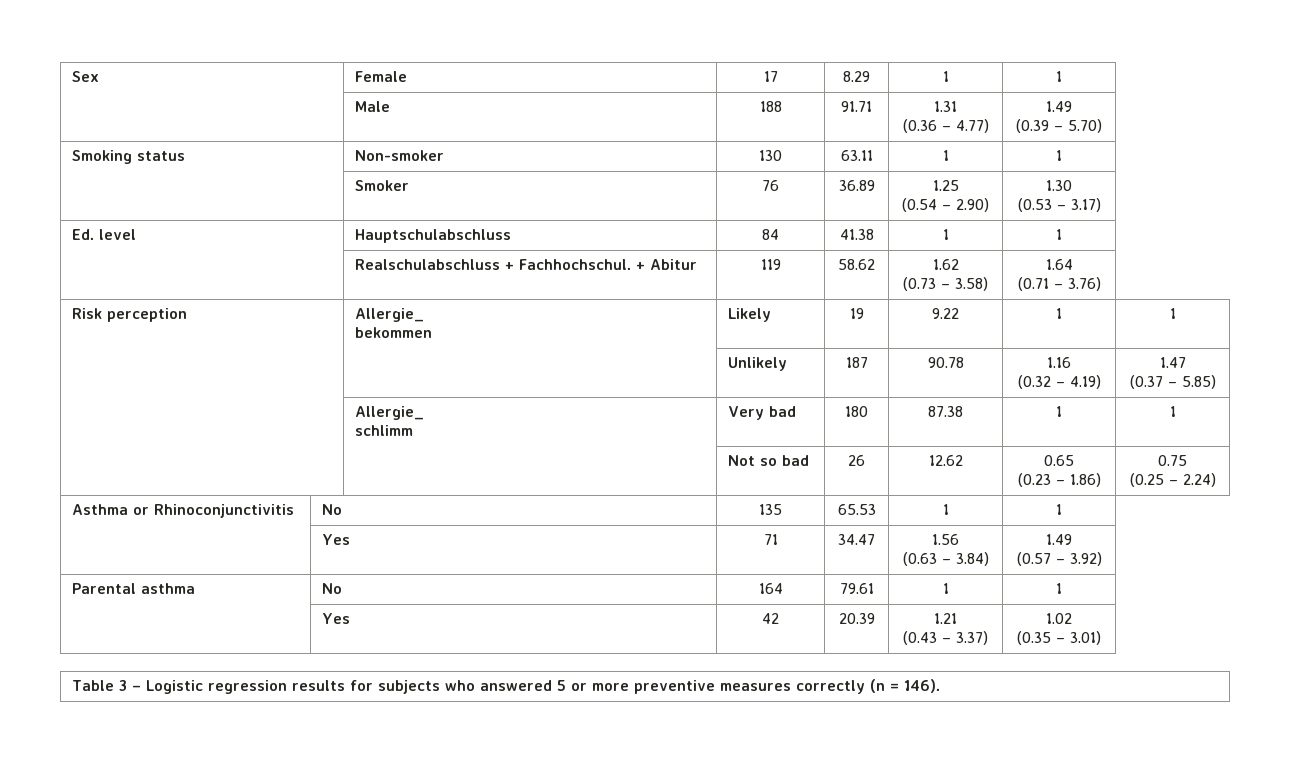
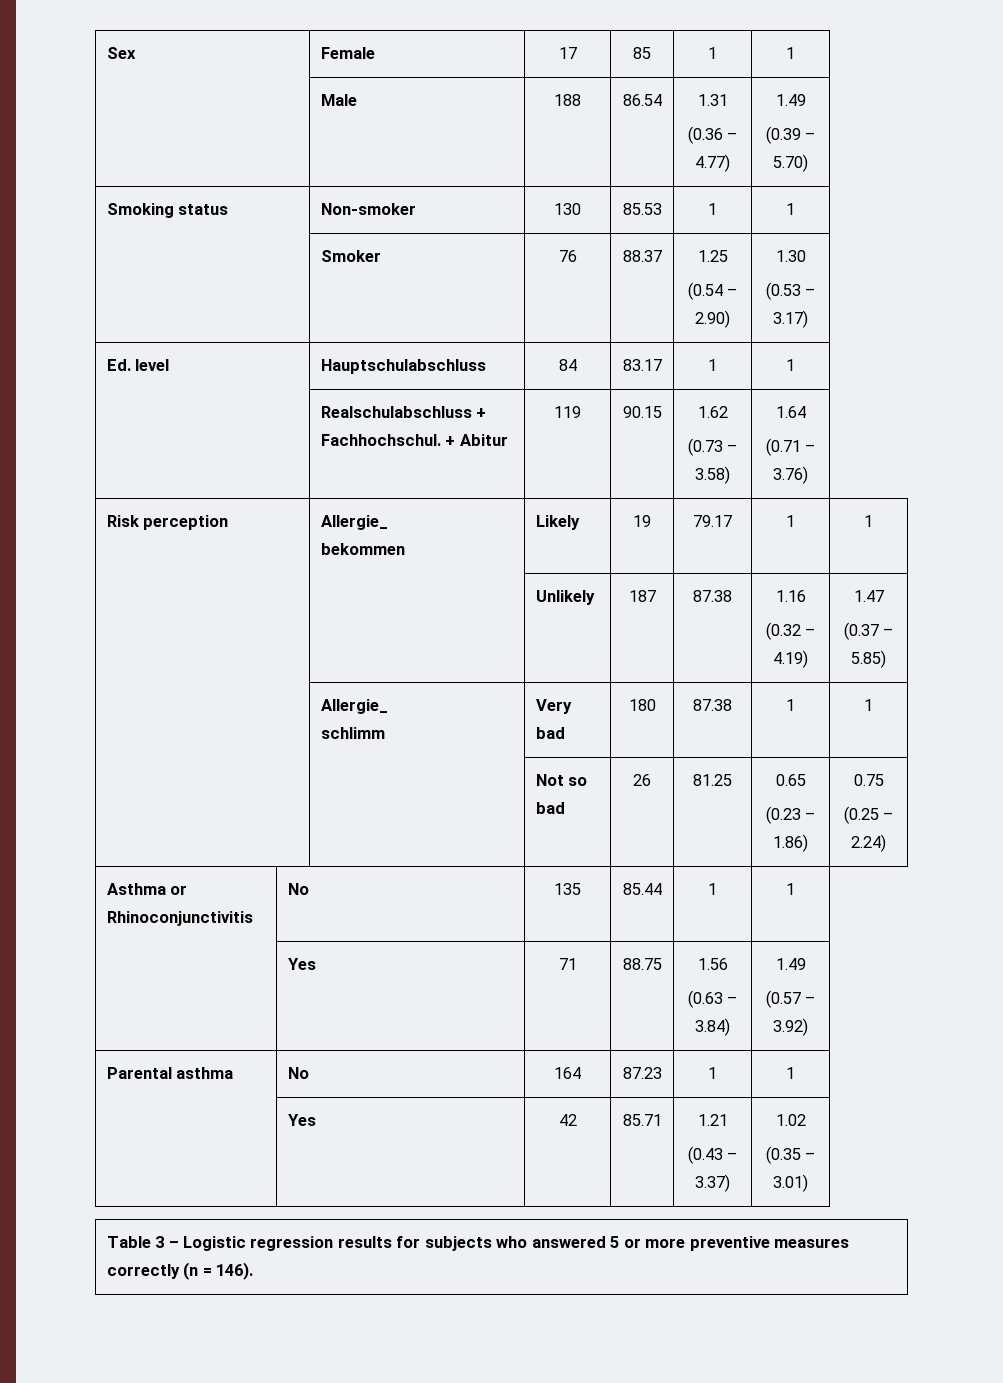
[843,71,870,82] 8.29 -> [633,47,651,59] 85
[841,101,872,112] 91.71 -> [622,94,662,106] 86.54
[840,150,873,161] 63.11 -> [622,203,662,215] 85.53
[838,180,875,191] 36.89 -> [622,250,662,262] 88.37
[839,229,874,240] 41.38 -> [622,359,662,371] 83.17
[838,259,875,270] 58.62 -> [622,406,662,418] 90.15
[932,308,959,319] 9.22 -> [693,515,732,527] 79.17
[927,357,964,368] 90.78 -> [693,590,732,602] 87.38
[928,455,963,466] 12.62 -> [693,774,732,786] 81.25
[837,504,876,515] 65.53 -> [622,883,662,895] 85.44
[838,534,875,545] 34.47 -> [622,958,662,970] 88.75
[839,583,874,594] 79.61 -> [622,1067,662,1079] 87.23
[838,613,875,624] 20.39 -> [622,1114,662,1126] 85.71

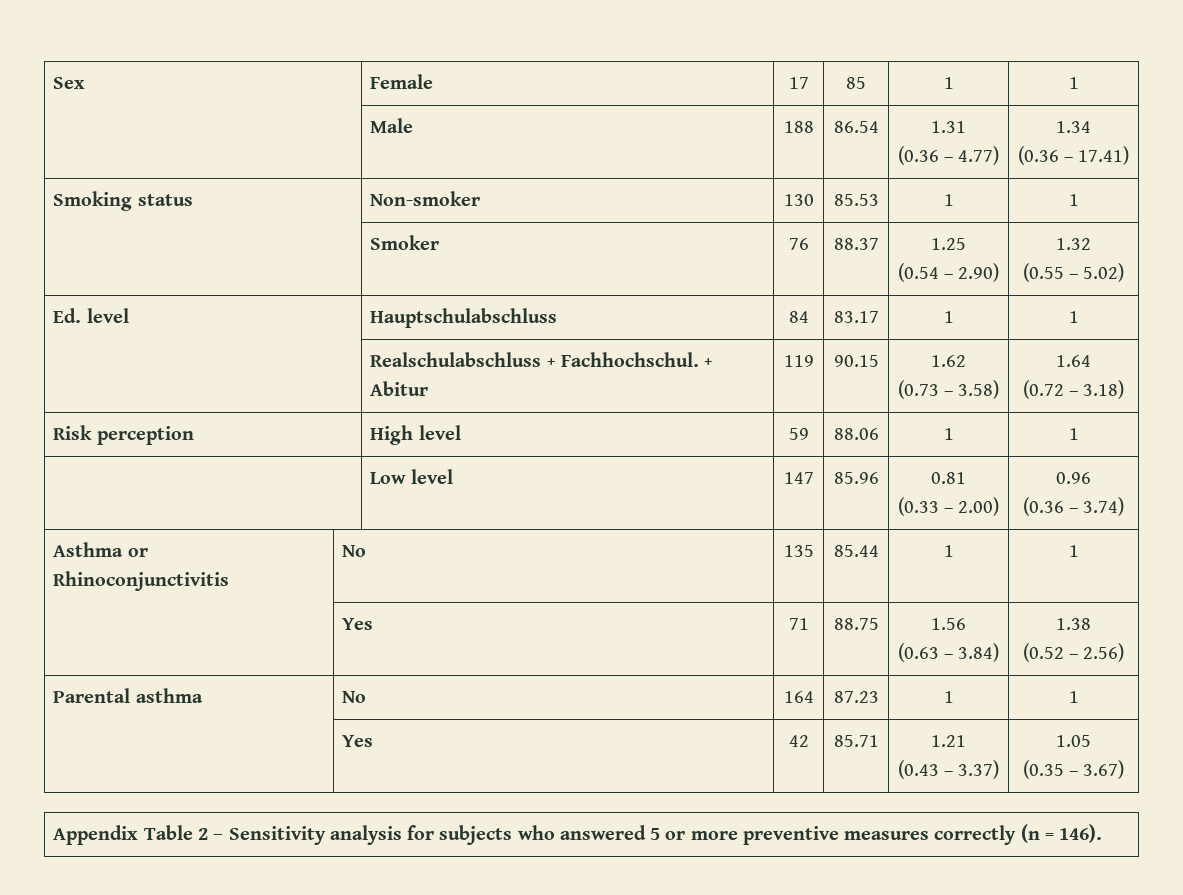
[775,94,806,106] [765,126,816,144] [773,154,808,172] 1.49 // (0.39 – 5.70) -> [1056,121,1091,133] [1017,146,1130,165] 1.34 // (0.36 – 17.41)
[775,250,806,262] [765,282,816,300] [773,310,808,328] 1.30 // (0.53 – 3.17) -> [1056,238,1091,250] [1022,263,1125,282] 1.32 // (0.55 – 5.02)
[765,438,816,456] [773,466,808,484] (0.71 – 3.76) -> [1022,380,1125,399] (0.72 – 3.18)
[320,515,388,530] [320,543,405,555] [535,515,580,530] [633,515,651,527] [693,515,732,527] [786,515,795,527] [864,515,873,527] [535,590,595,605] [628,590,656,602] [693,590,732,602] [775,590,806,602] [765,622,816,640] [773,650,808,668] [853,590,884,602] [843,622,894,640] [851,650,886,668] [320,699,388,714] [320,727,385,739] [535,699,572,714] [535,727,565,739] [628,699,656,711] [693,699,732,711] [786,699,795,711] [864,699,873,711] [535,774,588,786] [535,802,565,814] [633,774,651,786] [693,774,732,786] [775,774,806,786] [765,806,816,824] [773,834,808,852] [853,774,884,786] [843,806,894,824] [851,834,886,852] Allergie_ // bekommen | Likely | 19 | 79.17 | 1 | 1 // | | Unlikely | 187 | 87.38 | 1.16 // (0.32 – 4.19) | 1.47 // (0.37 – 5.85) // | Allergie_ // schlimm | Very bad | 180 | 87.38 | 1 | 1 // | | Not so bad | 26 | 81.25 | 0.65 // (0.23 – 1.86) | 0.75 // (0.25 – 2.24) -> [370,425,461,445] [788,428,809,440] [833,428,879,440] [943,428,954,440] [1068,428,1079,440] [370,469,453,484] [783,472,814,484] [833,472,879,484] [931,472,966,484] [897,497,1000,516] [1056,472,1091,484] [1022,497,1125,516] High level | 59 | 88.06 | 1 | 1 // | Low level | 147 | 85.96 | 0.81 // (0.33 – 2.00) | 0.96 // (0.36 – 3.74)
[775,958,806,970] [765,990,816,1008] [773,1018,808,1036] 1.49 // (0.57 – 3.92) -> [1056,618,1091,630] [1022,643,1125,662] 1.38 // (0.52 – 2.56)
[775,1114,806,1126] 1.02 -> [1056,735,1091,747] 1.05
[773,1174,808,1192] [106,1236,392,1251] 3.01) // Table 3 – Logistic regression results -> [1083,760,1125,779] [53,825,402,845] 3.67) // Appendix Table 2 – Sensitivity analysis

